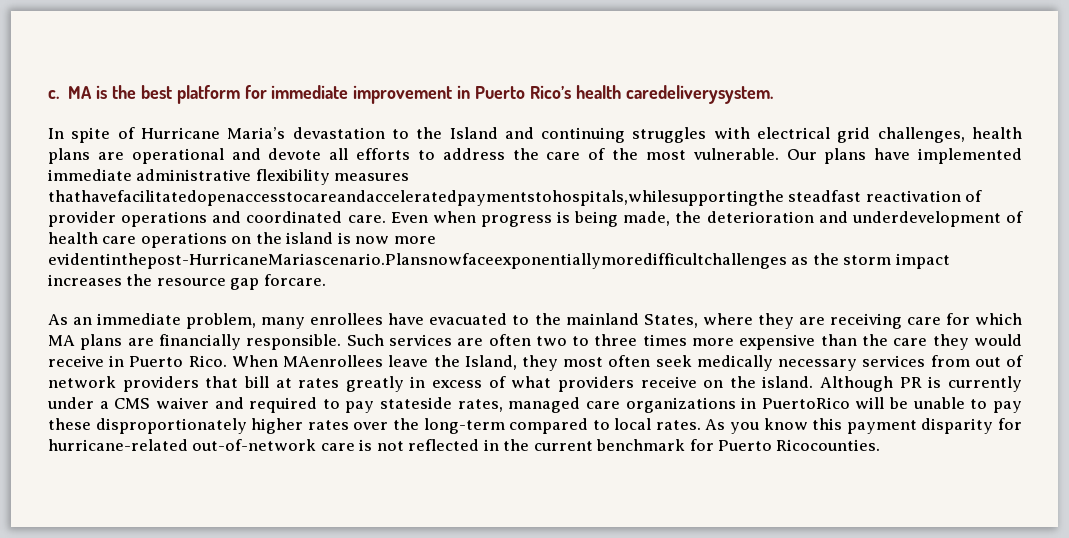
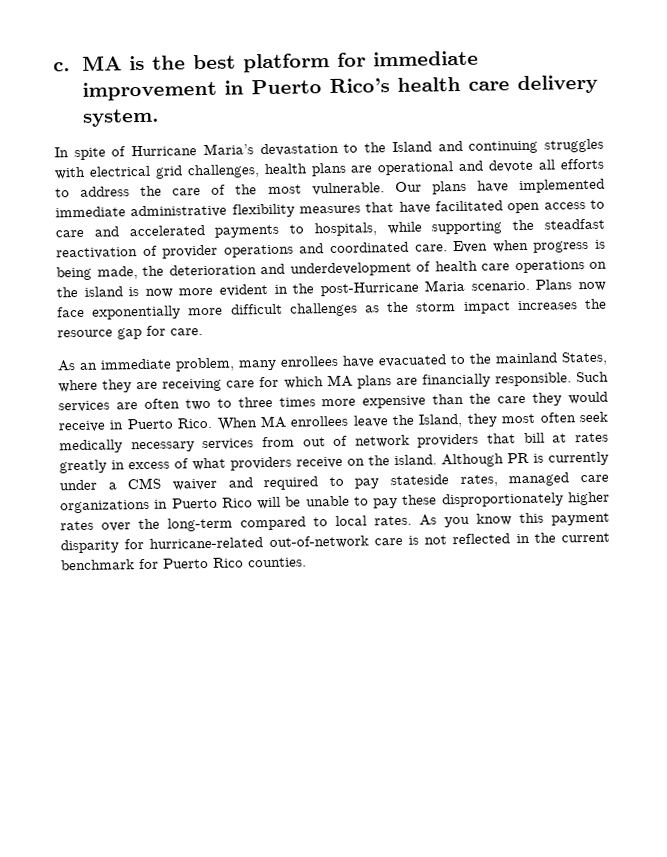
[625,85,773,104] caredeliverysystem. -> [467,74,598,95] [81,108,159,127] care delivery system.
[48,190,784,206] thathavefacilitatedopenaccesstocareandacceleratedpaymentstohospitals,whilesupportingthe -> [365,199,605,214] [55,219,535,238] that have facilitated open access to care and accelerated payments to hospitals, while supporting the
[48,253,787,269] evidentinthepost-HurricaneMariascenario.Plansnowfaceexponentiallymoredifficultchallenges -> [218,279,606,297] [57,302,358,320] evident in the post-Hurricane Maria scenario. Plans now face exponentially more difficult challenges
[263,274,326,286] forcare. -> [146,325,203,336] for care.
[283,355,384,367] MAenrollees -> [259,415,349,429] MA enrollees
[761,397,850,409] PuertoRico -> [171,497,253,509] Puerto Rico
[776,439,881,451] Ricocounties. -> [213,557,307,568] Rico counties.

